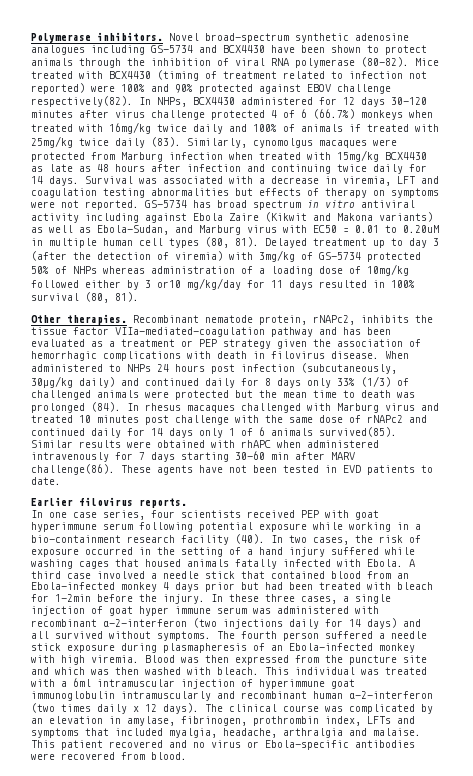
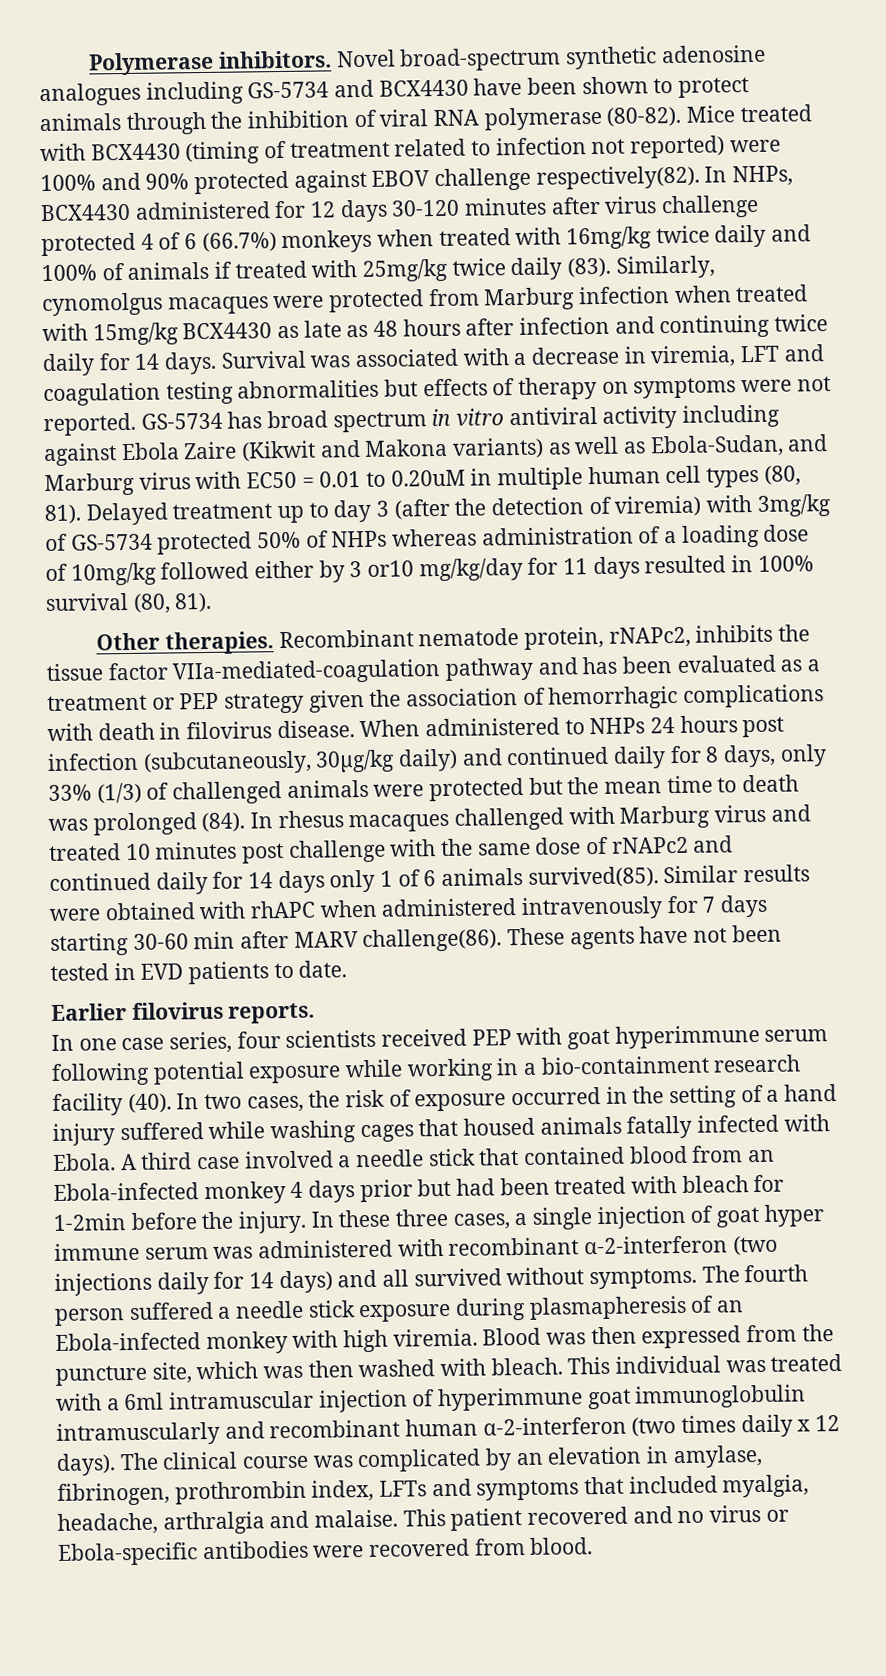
[277,378,301,388] days -> [723,744,777,768] days,
[403,655,427,663] [31,667,49,675] site and -> [151,1362,192,1384] site,

